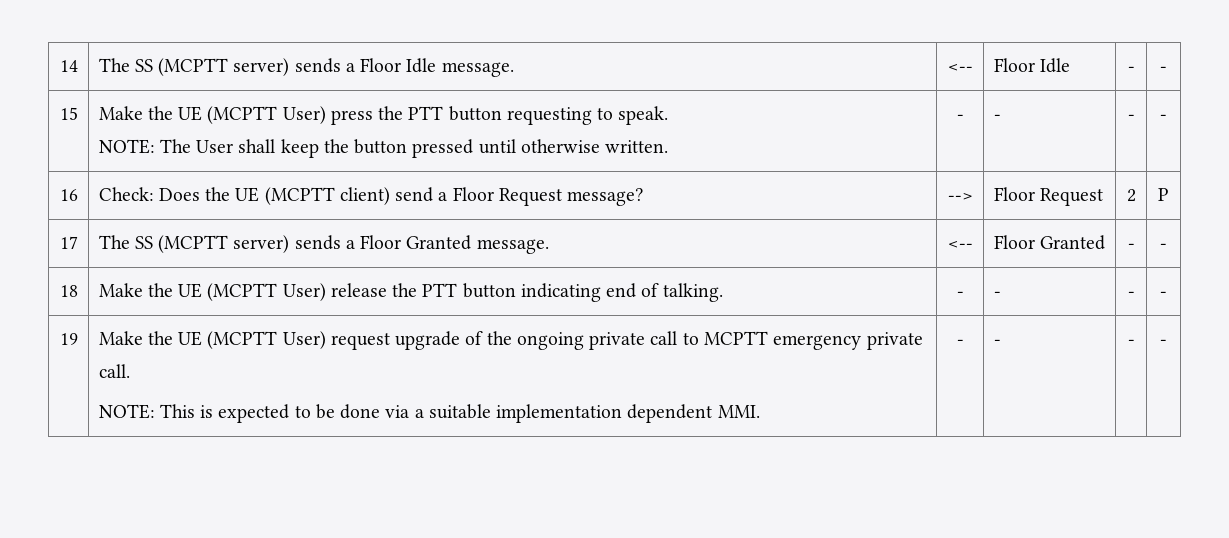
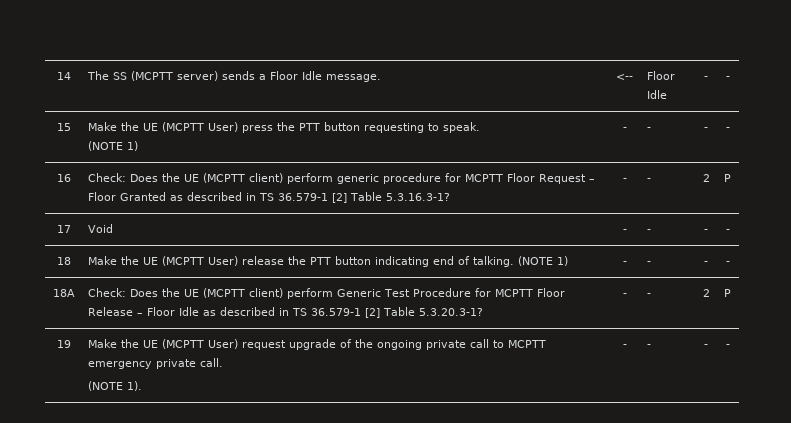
[98,139,669,158] NOTE: The User shall keep the button pressed until otherwise written. -> [87,141,138,151] (NOTE 1)
[395,187,644,206] [947,193,973,201] [993,187,1103,206] [1126,189,1136,202] [1158,188,1169,201] [59,236,78,249] [98,235,549,254] [947,241,973,249] [993,235,1105,250] send a Floor Request message? | --> | Floor Request | 2 | P // 17 | The SS (MCPTT server) sends a Floor Granted message. | <-- | Floor Granted -> [286,173,595,184] [87,192,450,203] [622,178,627,182] [646,178,651,182] [702,174,710,182] [724,174,731,182] [56,225,71,233] [87,224,113,233] [622,229,627,233] [646,229,651,233] perform generic procedure for MCPTT Floor Request – Floor Granted as described in TS 36.579-1 [2] Table 5.3.16.3-1? | - | - | 2 | P // 17 | Void | - | -
[956,291,964,297] [993,291,1001,297] [1127,291,1135,297] [1160,291,1167,297] | - | - | - | - -> [517,256,568,266] [622,261,627,265] [646,261,651,265] [704,261,708,265] [725,261,730,265] [52,289,75,297] [87,288,565,299] [87,307,483,318] [622,293,627,297] [646,293,651,297] [702,289,710,297] [724,289,731,297] (NOTE 1) | - | - | - | - // 18A | Check: Does the UE (MCPTT client) perform Generic Test Procedure for MCPTT Floor Release – Floor Idle as described in TS 36.579-1 [2] Table 5.3.20.3-1? | - | - | 2 | P
[98,404,760,423] NOTE: This is expected to be done via a suitable implementation dependent MMI. -> [87,381,142,391] (NOTE 1).

